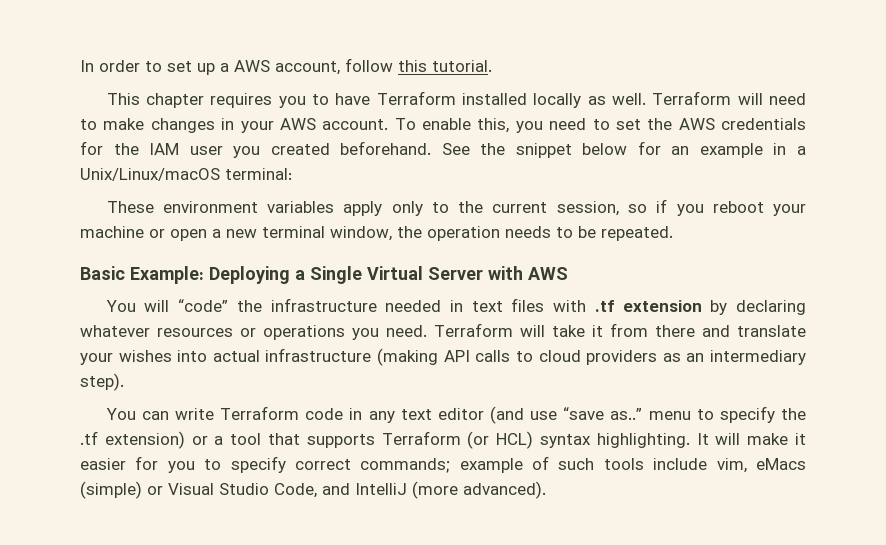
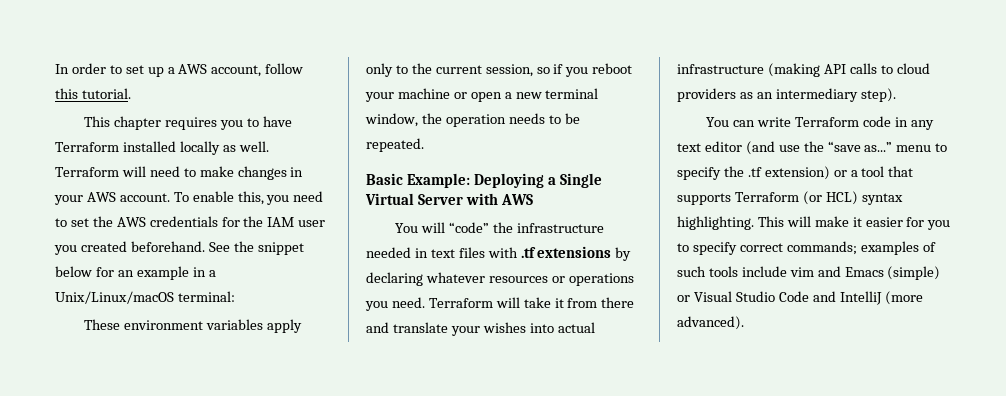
[622,300,702,312] extension -> [537,246,612,258] extensions
[563,407,643,420] “save as..” -> [803,141,893,152] the “save as...”
[696,433,709,445] It -> [757,216,784,227] This
[459,458,523,473] example -> [860,241,919,255] examples
[716,458,806,473] vim, eMacs -> [789,266,884,277] vim and Emacs
[274,483,317,498] Code, -> [778,291,809,302] Code

